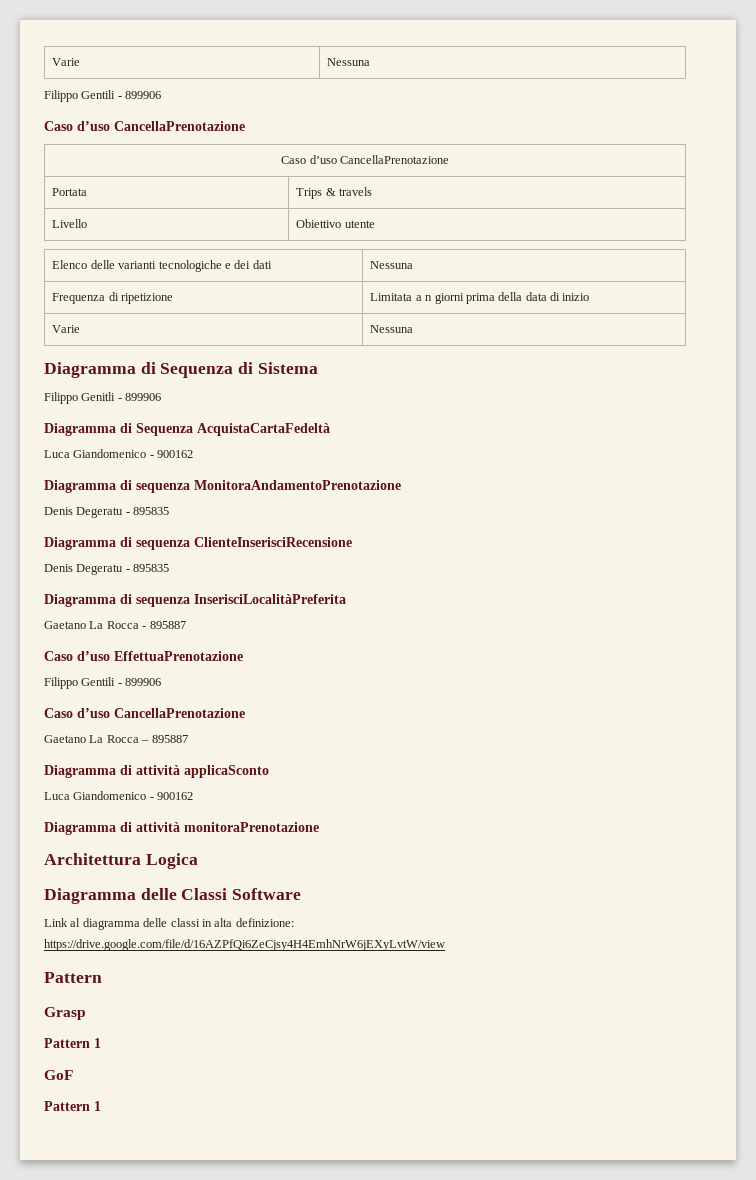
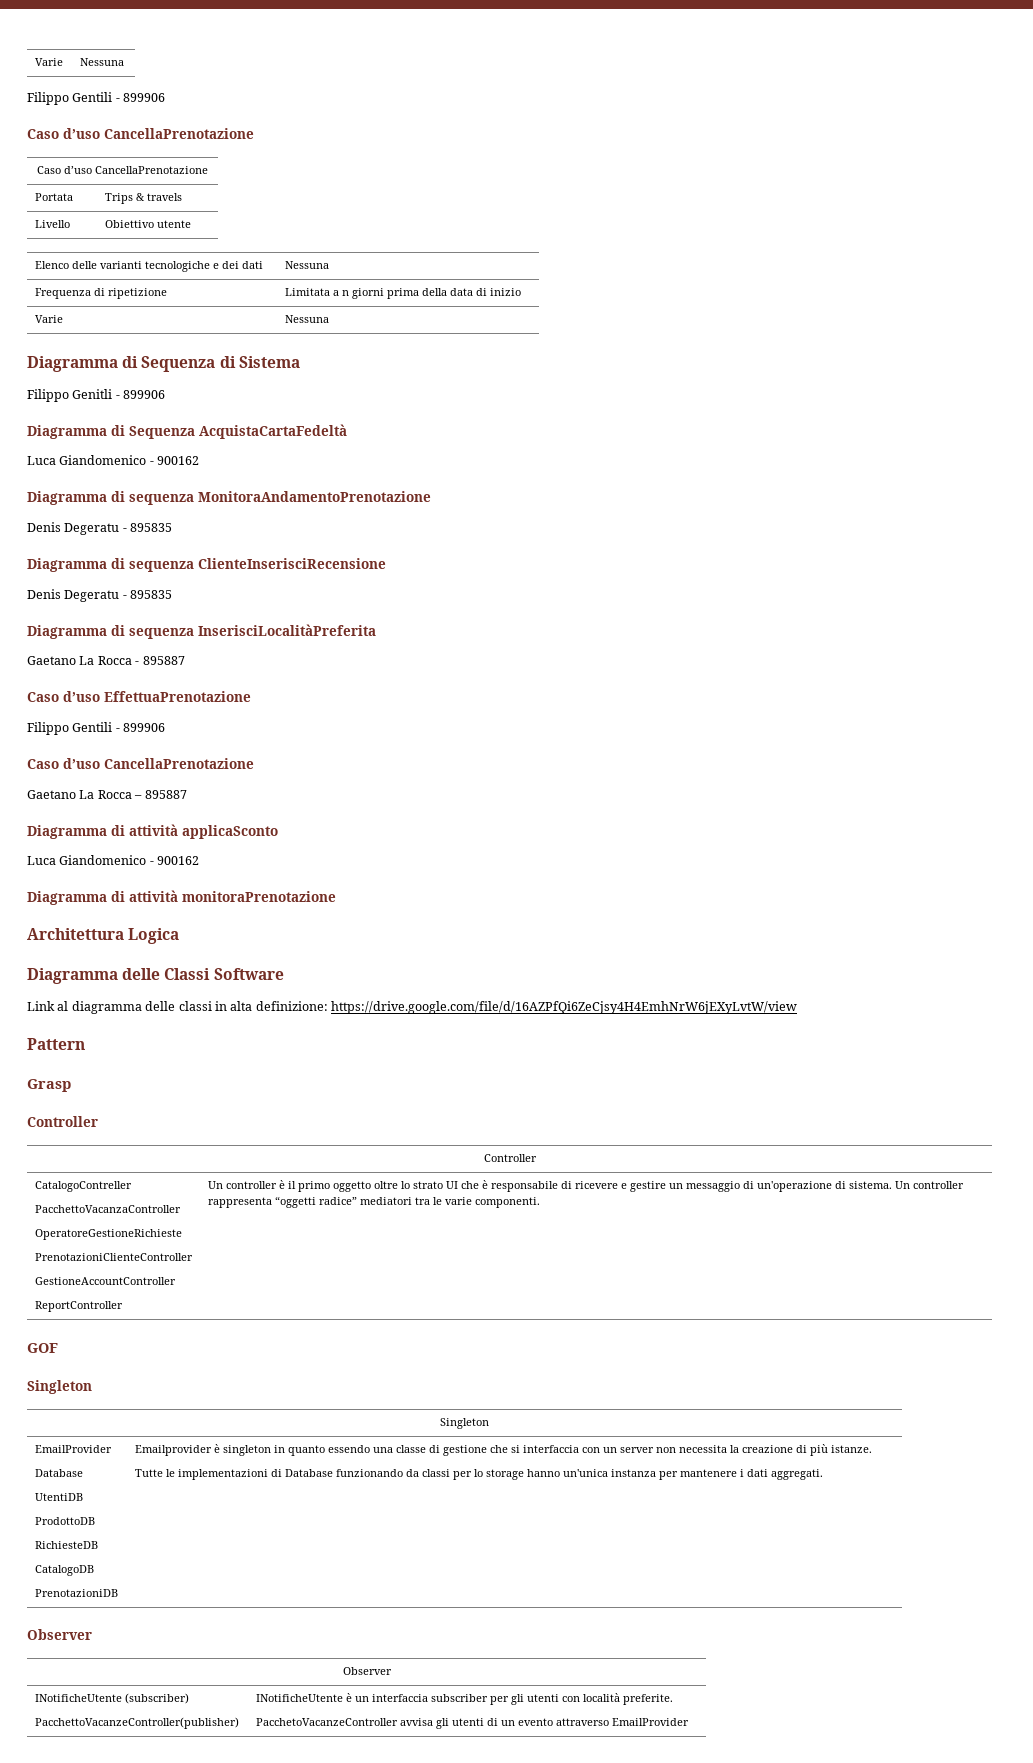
[44,1038,101,1048] [44,1070,73,1080] [44,1101,101,1111] Pattern 1 // GoF // Pattern 1 -> [27,1116,98,1127] [483,1154,537,1162] [35,1181,133,1192] [35,1205,182,1213] [35,1229,183,1240] [35,1253,194,1261] [35,1277,177,1285] [35,1301,124,1312] [208,1180,965,1192] [208,1196,541,1208] [27,1343,58,1353] [27,1380,92,1394] [440,1418,489,1429] [35,1445,113,1453] [35,1469,84,1477] [35,1493,84,1501] [35,1517,96,1525] [35,1541,99,1549] [35,1565,95,1576] [35,1589,119,1597] [135,1444,873,1456] [135,1469,824,1480] [27,1629,92,1640] [342,1667,392,1675] [35,1693,190,1704] [35,1717,240,1729] [256,1693,674,1705] [256,1718,690,1729] Controller // Controller // CatalogoContreller // PacchettoVacanzaController // OperatoreGestioneRichieste // PrenotazioniClienteController // GestioneAccountController // ReportController | Un controller è il primo oggetto oltre lo strato UI che è responsabile di ricevere e gestire un messaggio di un'operazione di sistema. Un controller rappresenta “oggetti radice” mediatori tra le varie componenti. // GOF // Singleton // Singleton // EmailProvider // Database // UtentiDB // ProdottoDB // RichiesteDB // CatalogoDB // PrenotazioniDB | Emailprovider è singleton in quanto essendo una classe di gestione che si interfaccia con un server non necessita la creazione di più istanze. // Tutte le implementazioni di Database funzionando da classi per lo storage hanno un'unica instanza per mantenere i dati aggregati. // Observer // Observer // INotificheUtente (subscriber) // PacchettoVacanzeController(publisher) | INotificheUtente è un interfaccia subscriber per gli utenti con località preferite. // PacchetoVacanzeController avvisa gli utenti di un evento attraverso EmailProvider

